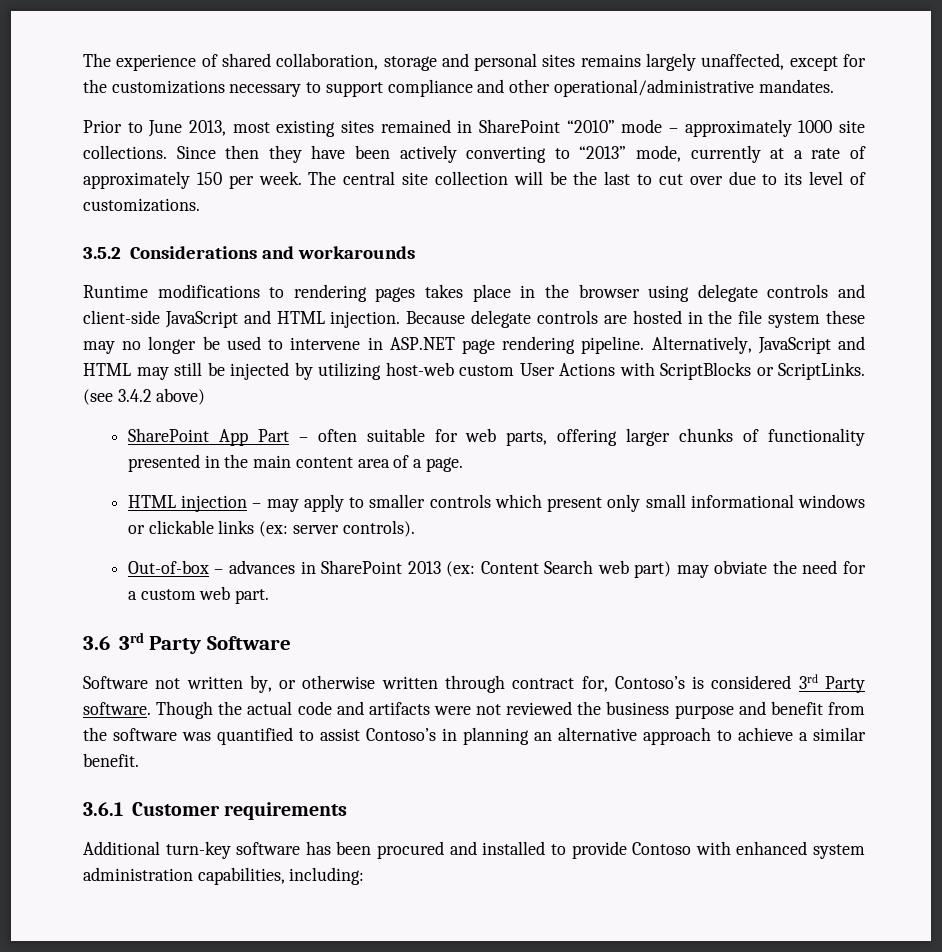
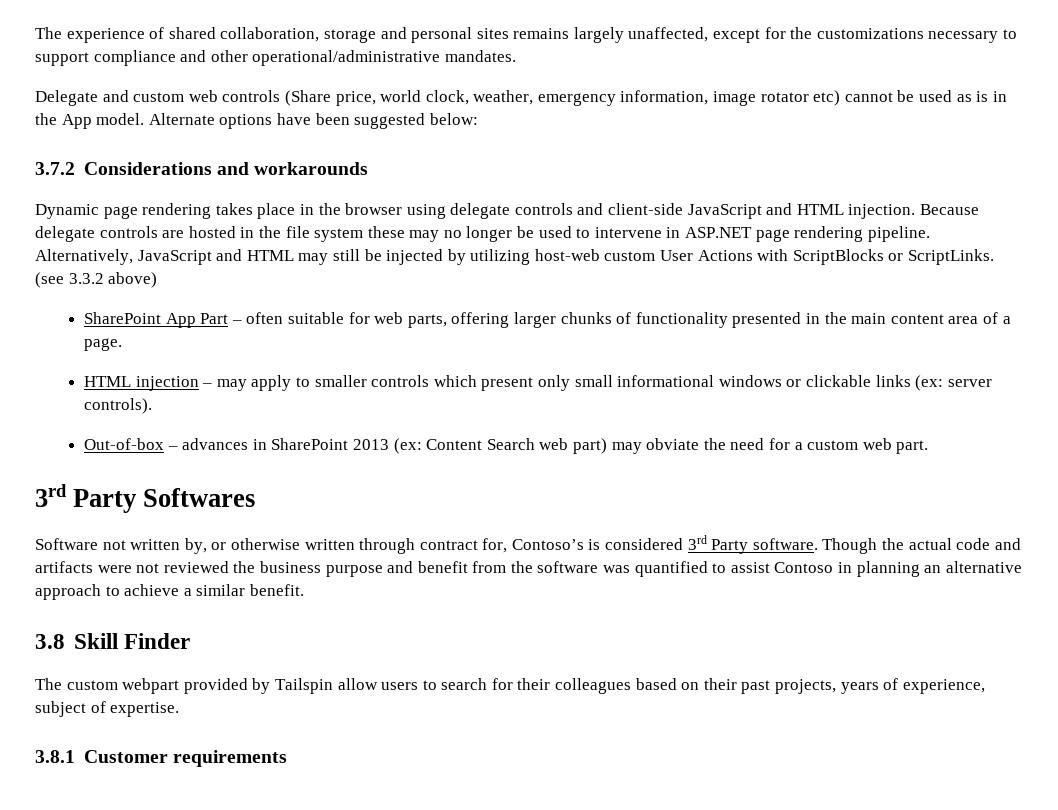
[83,119,865,137] [83,145,867,163] [83,171,867,189] [83,198,200,212] [83,246,415,259] [83,284,416,302] Prior to June 2013, most existing sites remained in SharePoint “2010” mode – approximately 1000 site collections. Since then they have been actively converting to “2013” mode, currently at a rate of approximately 150 per week. The central site collection will be the last to cut over due to its level of customizations. // 3.5.2 Considerations and workarounds // Runtime modifications to rendering pages -> [35,90,1007,106] [35,113,478,129] [35,162,369,175] [35,203,212,219] Delegate and custom web controls (Share price, world clock, weather, emergency information, image rotator etc) cannot be used as is in the App model. Alternate options have been suggested below: // 3.7.2 Considerations and workarounds // Dynamic page rendering
[117,389,152,402] 3.4.2 -> [68,273,104,284] 3.3.2
[83,632,291,654] 3.6 3rd Party Software -> [35,484,256,513] 3rd Party Softwares
[366,728,436,741] Contoso’s -> [774,562,834,573] Contoso
[83,802,348,820] [83,841,866,859] [83,867,365,885] 3.6.1 Customer requirements // Additional turn-key software has been procured and installed to provide Contoso with enhanced system administration capabilities, including: -> [35,633,190,649] [35,678,985,694] [35,701,180,717] [35,750,287,767] 3.8 Skill Finder // The custom webpart provided by Tailspin allow users to search for their colleagues based on their past projects, years of experience, subject of expertise. // 3.8.1 Customer requirements

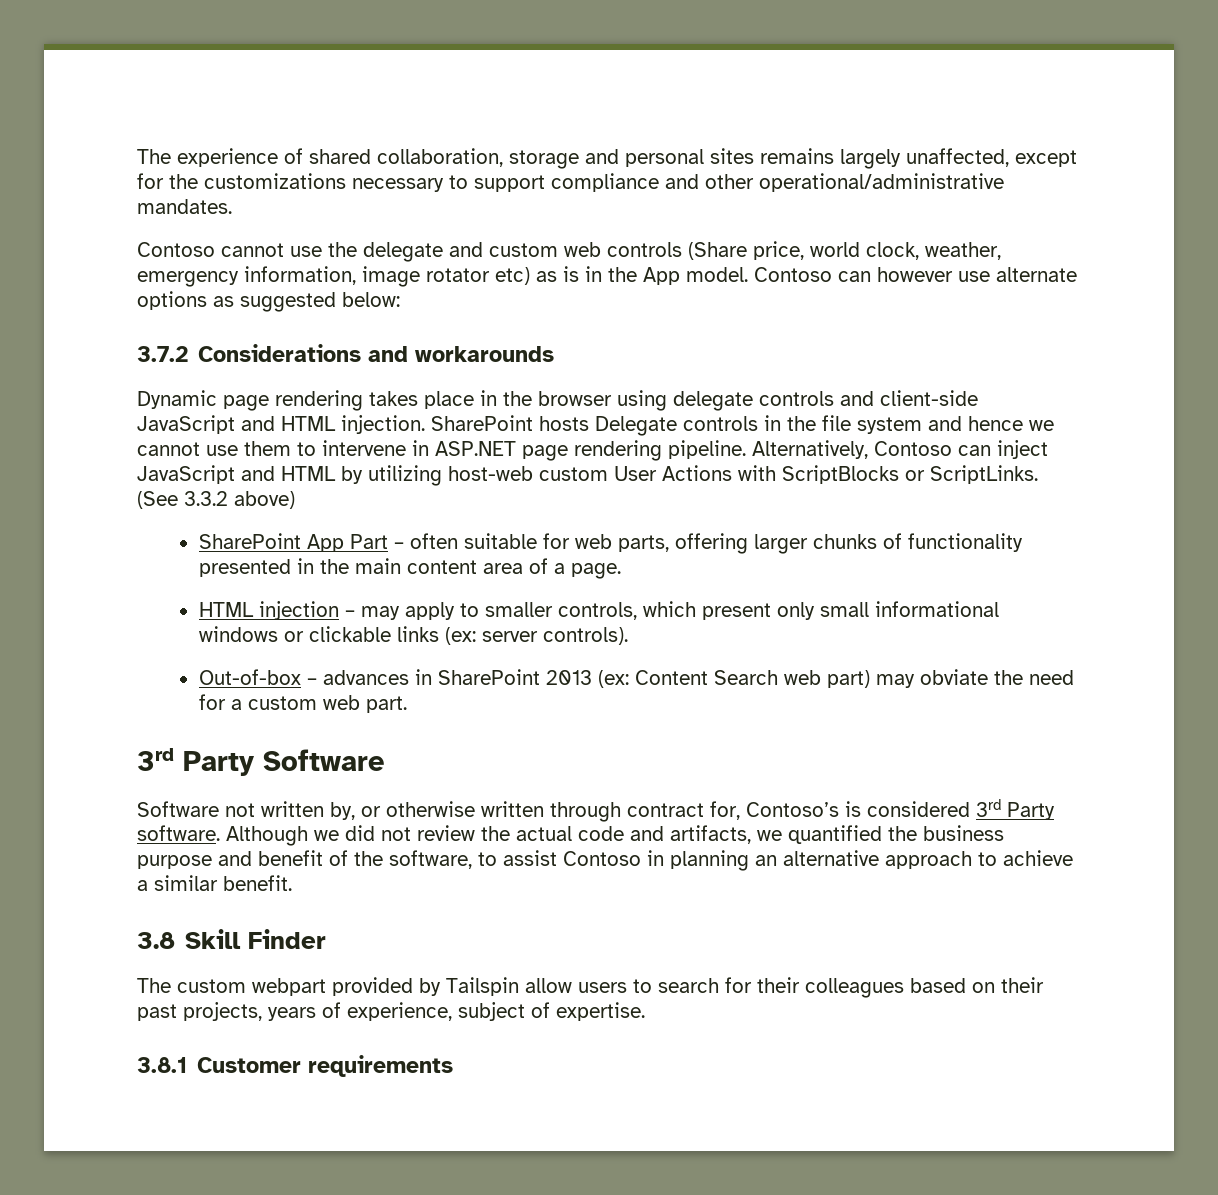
[35,90,98,106] Delegate -> [137,242,443,262] Contoso cannot use the delegate
[844,90,953,102] cannot be used -> (530, 276) none
[148,113,350,129] Alternate options have been -> [754,267,1077,282] [137,291,234,310] Contoso can however use alternate options as
[920,204,980,215] [35,226,572,242] Because delegate controls are hosted in the file system these may no longer be used -> [431,415,1054,436] [137,441,291,456] SharePoint hosts Delegate controls in the file system and hence we cannot use them
[137,249,444,265] JavaScript and HTML may still be injected -> [874,440,1048,459] [137,465,336,484] Contoso can inject JavaScript and HTML
[35,272,64,288] (see -> [137,491,178,509] (See
[371,375,430,387] controls -> [557,602,637,620] controls,
[143,488,256,507] Softwares -> [263,749,384,771] Software
[822,538,1021,554] [35,561,229,573] Though the actual code and artifacts were not reviewed -> [226,825,882,846] Although we did not review the actual code and artifacts, we quantified
[472,561,708,577] from the software was quantified -> [329,850,472,869] of the software,

